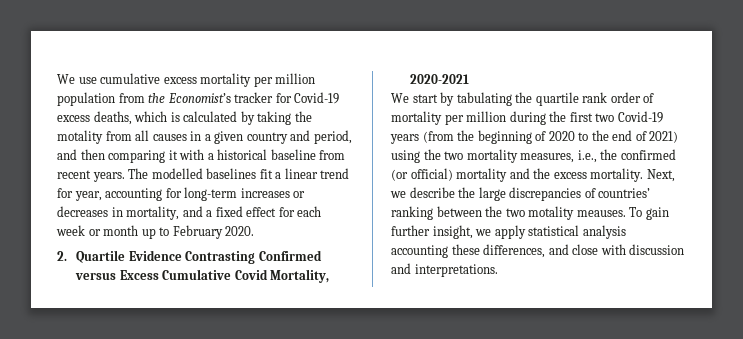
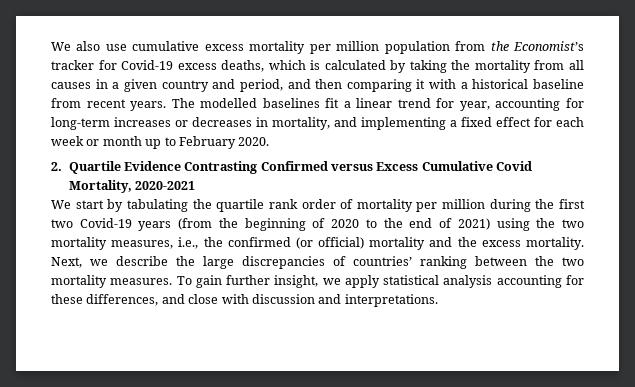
[57,74,75,84] We -> [51,41,101,51] We also
[57,130,103,144] motality -> [474,60,531,73] mortality
(203, 211) none -> [361,117,446,130] implementing
[528,206,626,220] motality meauses. -> [51,275,173,288] mortality measures.
(448, 251) none -> [565,275,584,285] for

